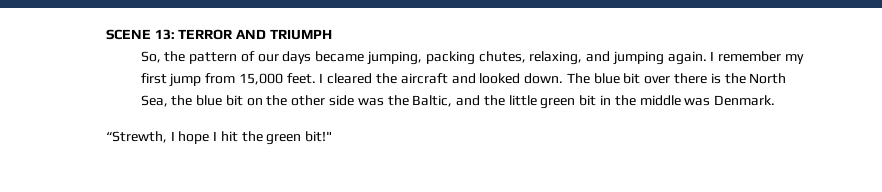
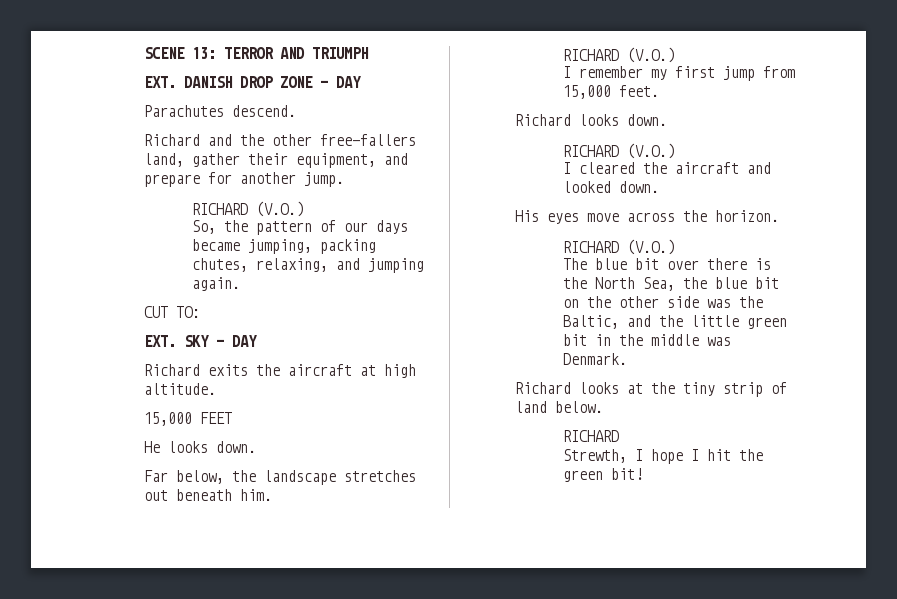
(332, 34) none -> [144,76,362,88] [144,105,297,117] [144,134,417,146] [144,153,409,168] [144,172,345,187] [192,201,305,217] // EXT. DANISH DROP ZONE – DAY // Parachutes descend. // Richard and the other free-fallers land, gather their equipment, and prepare for another jump. // RICHARD (V.O.)
(707, 58) none -> [144,306,201,318] [144,335,258,347] [144,364,417,378] [144,383,217,395] [144,412,233,426] [144,441,257,453] [144,470,417,485] [144,489,273,501] [563,47,676,63] // CUT TO: // EXT. SKY – DAY // Richard exits the aircraft at high altitude. // 15,000 FEET // He looks down. // Far below, the landscape stretches out beneath him. // RICHARD (V.O.) //
(316, 78) none -> [515,114,668,126] [563,143,676,159] // Richard looks down. // RICHARD (V.O.) //
(564, 78) none -> [515,210,780,224] [563,239,676,255] // His eyes move across the horizon. // RICHARD (V.O.) //
[105,131,167,143] “Strewth, -> [515,382,788,397] [515,401,604,413] [563,430,620,442] [563,449,628,463] Richard looks at the tiny strip of land below. // RICHARD // Strewth,
[305,131,333,142] bit!" -> [611,468,644,480] bit!

